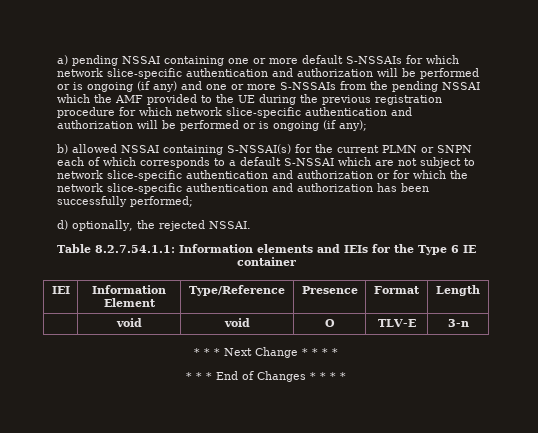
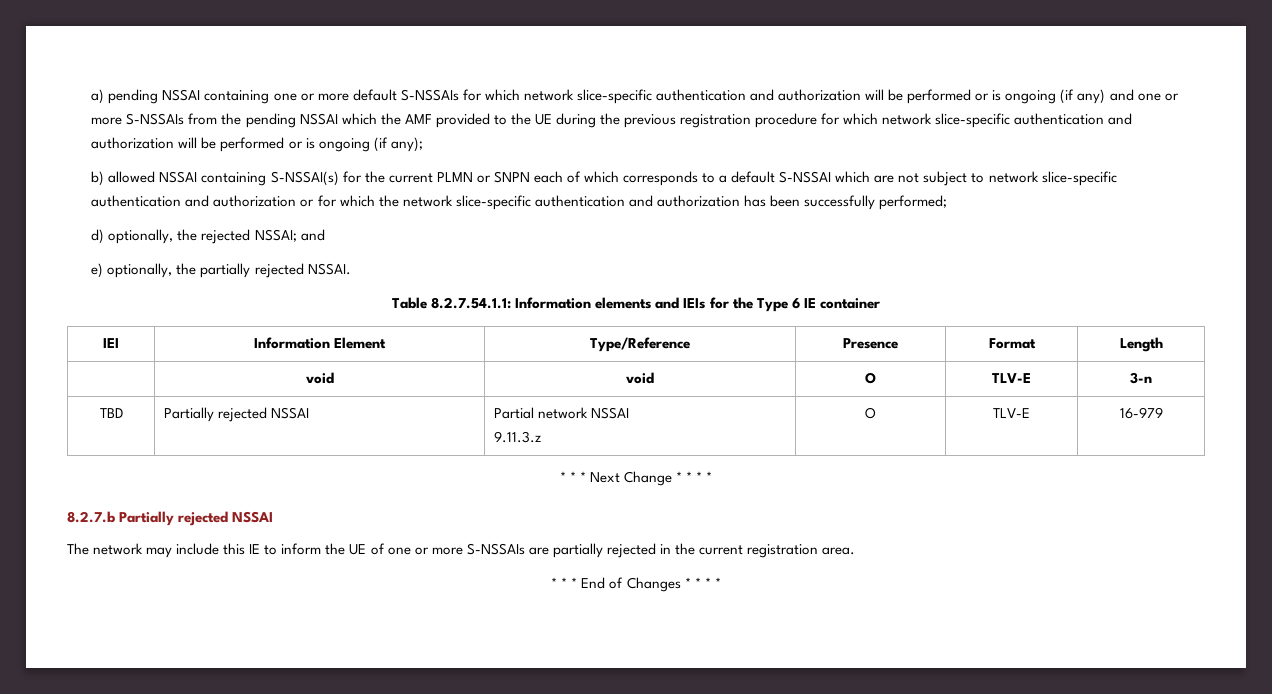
(206, 225) none -> [254,229,325,242] [91,263,304,278] NSSAI; and // e) optionally, the partially rejected
(469, 323) none -> [99,408,123,418] [164,407,310,422] [494,407,630,419] [494,431,542,443] [865,407,876,419] [993,408,1030,418] [1119,407,1163,419] // TBD | Partially rejected NSSAI | Partial network NSSAI // 9.11.3.z | O | TLV-E | 16-979
(338, 352) none -> [67,511,274,526] [67,543,856,558] // 8.2.7.b Partially rejected NSSAI // The network may include this IE to inform the UE of one or more S-NSSAIs are partially rejected in the current registration area.

